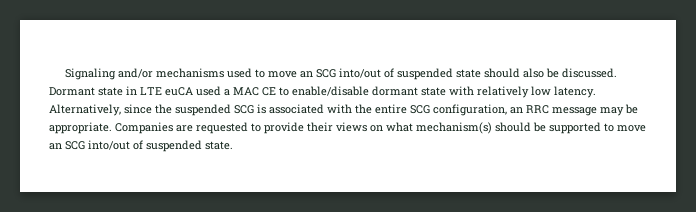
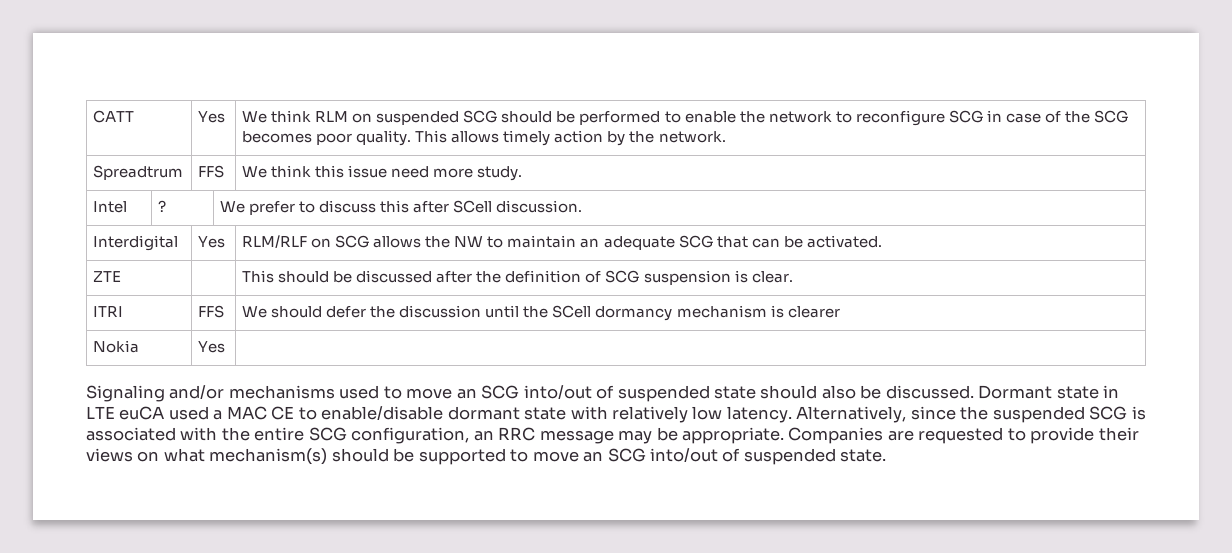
(64, 74) none -> [93,110,135,123] [198,111,226,123] [242,110,1129,126] [242,130,726,146] [93,165,184,180] [198,165,225,178] [242,165,523,181] [93,201,128,213] [158,200,167,212] [220,200,583,215] [93,235,179,251] [198,236,226,248] [242,235,882,250] [93,271,122,282] [242,270,793,285] [93,306,124,317] [198,305,225,318] [242,305,840,321] [93,340,140,353] [198,341,226,353] CATT | Yes | We think RLM on suspended SCG should be performed to enable the network to reconfigure SCG in case of the SCG becomes poor quality. This allows timely action by the network. // Spreadtrum | FFS | We think this issue need more study. // Intel | ? | We prefer to discuss this after SCell discussion. // Interdigital | Yes | RLM/RLF on SCG allows the NW to maintain an adequate SCG that can be activated. // ZTE | | This should be discussed after the definition of SCG suspension is clear. // ITRI | FFS | We should defer the discussion until the SCell dormancy mechanism is clearer // Nokia | Yes | //

